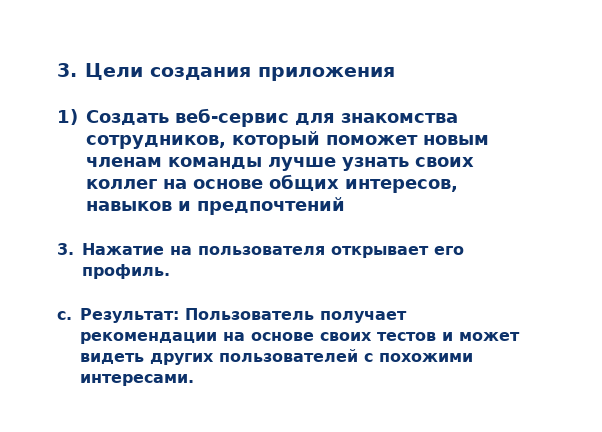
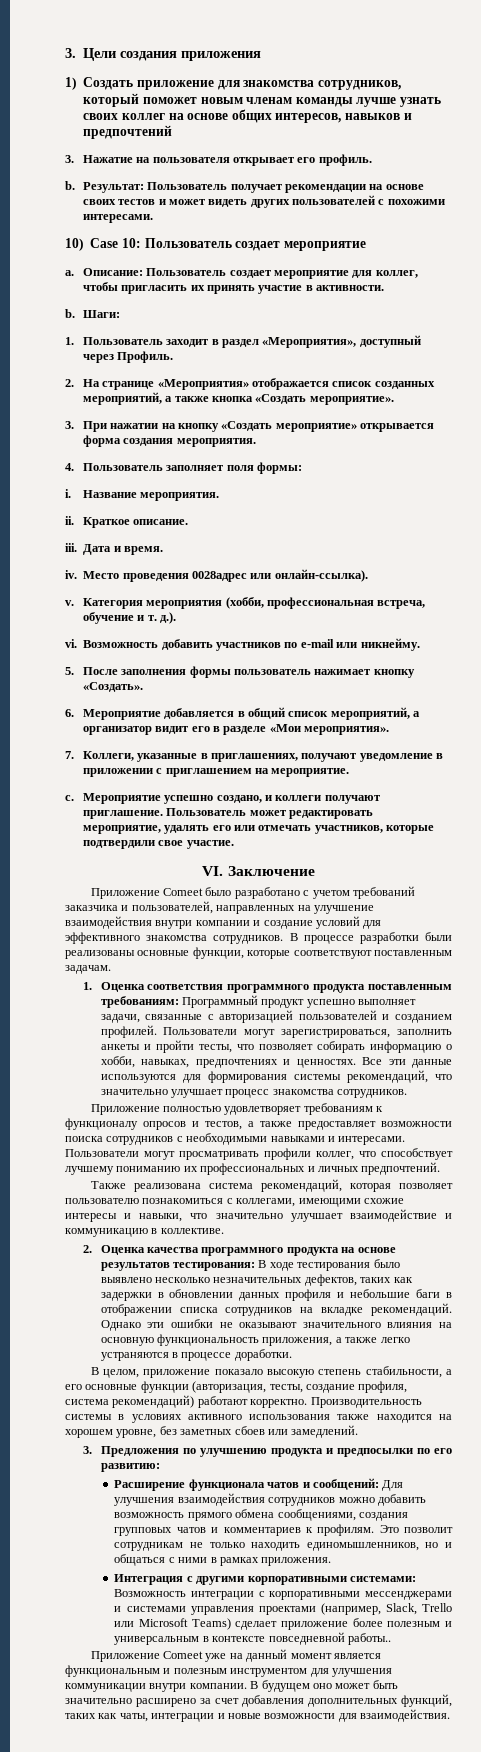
[175,108,289,127] веб-сервис -> [136,80,214,90] приложение
[57,311,72,320] c. -> [65,181,75,190] b.
(195, 380) none -> [65,238,366,251] [65,268,418,279] [82,282,385,294] [65,309,120,318] [65,335,421,348] [82,351,174,363] [65,378,435,390] [82,392,394,405] [65,421,435,432] [82,435,256,447] [65,462,302,474] [65,489,220,501] [65,516,189,528] [65,543,163,555] [65,569,368,582] [65,597,426,609] [82,612,176,624] [65,638,420,651] [65,666,415,678] [82,682,143,692] [65,707,421,720] [82,724,390,735] [65,751,444,762] [82,768,350,777] [65,793,380,804] [82,808,373,819] [82,825,435,834] [82,840,234,849] [202,866,315,876] [90,886,415,899] [65,901,374,914] [65,916,382,929] [65,932,452,944] [65,947,452,959] [65,965,111,974] [82,982,452,993] [100,995,417,1008] [100,1010,452,1023] [100,1025,452,1038] [100,1040,452,1053] [100,1056,452,1068] [100,1070,452,1083] [100,1089,408,1098] [90,1103,384,1115] [65,1118,452,1130] [65,1133,406,1145] [65,1148,453,1160] [65,1162,441,1175] [90,1179,453,1192] [65,1198,404,1207] [65,1209,452,1222] [65,1228,224,1237] [82,1245,396,1256] [100,1259,400,1271] [100,1274,413,1286] [100,1289,452,1301] [100,1303,452,1316] [100,1319,452,1331] [100,1334,410,1346] [100,1349,292,1361] [90,1366,452,1378] [65,1381,408,1393] [65,1395,422,1408] [65,1414,452,1423] [65,1425,359,1438] [82,1446,452,1457] [100,1463,160,1472] [114,1478,404,1491] [114,1493,426,1506] [114,1509,408,1521] [114,1524,453,1536] [114,1542,452,1551] [114,1554,332,1566] [114,1574,416,1585] [114,1589,452,1600] [114,1603,452,1615] [114,1618,452,1630] [114,1632,391,1645] [90,1649,381,1662] [65,1665,392,1677] [65,1680,398,1692] [65,1694,452,1707] [65,1709,450,1722] // 10) Case 10: Пользователь создает мероприятие // a. Описание: Пользователь создает мероприятие для коллег, чтобы пригласить их принять участие в активности. // b. Шаги: // 1. Пользователь заходит в раздел «Мероприятия», доступный через Профиль. // 2. На странице «Мероприятия» отображается список созданных мероприятий, а также кнопка «Создать мероприятие». // 3. При нажатии на кнопку «Создать мероприятие» открывается форма создания мероприятия. // 4. Пользователь заполняет поля формы: // i. Название мероприятия. // ii. Краткое описание. // iii. Дата и время. // iv. Место проведения 0028адрес или онлайн-ссылка). // v. Категория мероприятия (хобби, профессиональная встреча, обучение и т. д.). // vi. Возможность добавить участников по e-mail или никнейму. // 5. После заполнения формы пользователь нажимает кнопку «Создать». // 6. Мероприятие добавляется в общий список мероприятий, а организатор видит его в разделе «Мои мероприятия». // 7. Коллеги, указанные в приглашениях, получают уведомление в приложении с приглашением на мероприятие. // c. Мероприятие успешно создано, и коллеги получают приглашение. Пользователь может редактировать мероприятие, удалять его или отмечать участников, которые подтвердили свое участие. // VI. Заключение // Приложение Comeet было разработано с учетом требований заказчика и пользователей, направленных на улучшение взаимодействия внутри компании и создание условий для эффективного знакомства сотрудников. В процессе разработки были реализованы основные функции, которые соответствуют поставленным задачам. // 1. Оценка соответствия программного продукта поставленным требованиям: Программный продукт успешно выполняет задачи, связанные с авторизацией пользователей и созданием профилей. Пользователи могут зарегистрироваться, заполнить анкеты и пройти тесты, что позволяет собирать информацию о хобби, навыках, предпочтениях и ценностях. Все эти данные используются для формирования системы рекомендаций, что значительно улучшает процесс знакомства сотрудников. // Приложение полностью удовлетворяет требованиям к функционалу опросов и тестов, а также предоставляет возможности поиска сотрудников с необходимыми навыками и интересами. Пользователи могут просматривать профили коллег, что способствует лучшему пониманию их профессиональных и личных предпочтений. // Также реализована система рекомендаций, которая позволяет пользователю познакомиться с коллегами, имеющими схожие интересы и навыки, что значительно улучшает взаимодействие и коммуникацию в коллективе. // 2. Оценка качества программного продукта на основе результатов тестирования: В ходе тестирования было выявлено несколько незначительных дефектов, таких как задержки в обновлении данных профиля и небольшие баги в отображении списка сотрудников на вкладке рекомендаций. Однако эти ошибки не оказывают значительного влияния на основную функциональность приложения, а также легко устраняются в процессе доработки. // В целом, приложение показало высокую степень стабильности, а его основные функции (авторизация, тесты, создание профиля, система рекомендаций) работают корректно. Производительность системы в условиях активного использования также находится на хорошем уровне, без заметных сбоев или замедлений. // 3. Предложения по улучшению продукта и предпосылки по его развитию: // Расширение функционала чатов и сообщений: Для улучшения взаимодействия сотрудников можно добавить возможность прямого обмена сообщениями, создания групповых чатов и комментариев к профилям. Это позволит сотрудникам не только находить единомышленников, но и общаться с ними в рамках приложения. // Интеграция с другими корпоративными системами: Возможность интеграции с корпоративными мессенджерами и системами управления проектами (например, Slack, Trello или Microsoft Teams) сделает приложение более полезным и универсальным в контексте повседневной работы.. // Приложение Comeet уже на данный момент является функциональным и полезным инструментом для улучшения коммуникации внутри компании. В будущем оно может быть значительно расширено за счет добавления дополнительных функций, таких как чаты, интеграции и новые возможности для взаимодействия.

